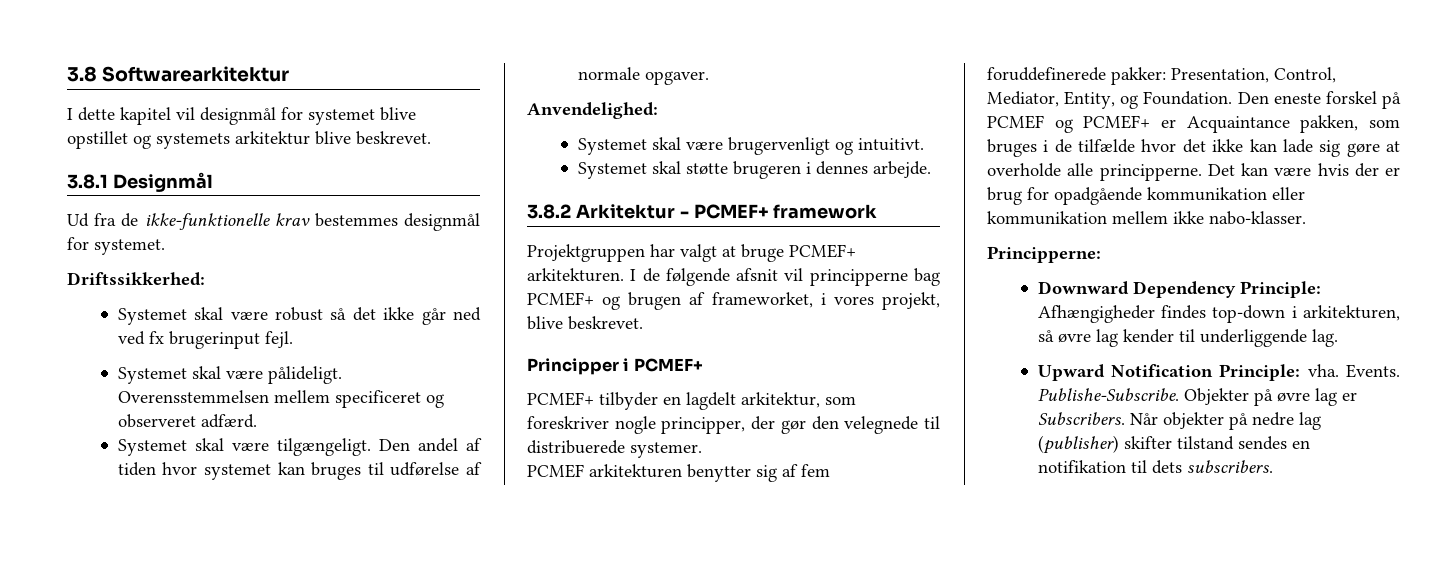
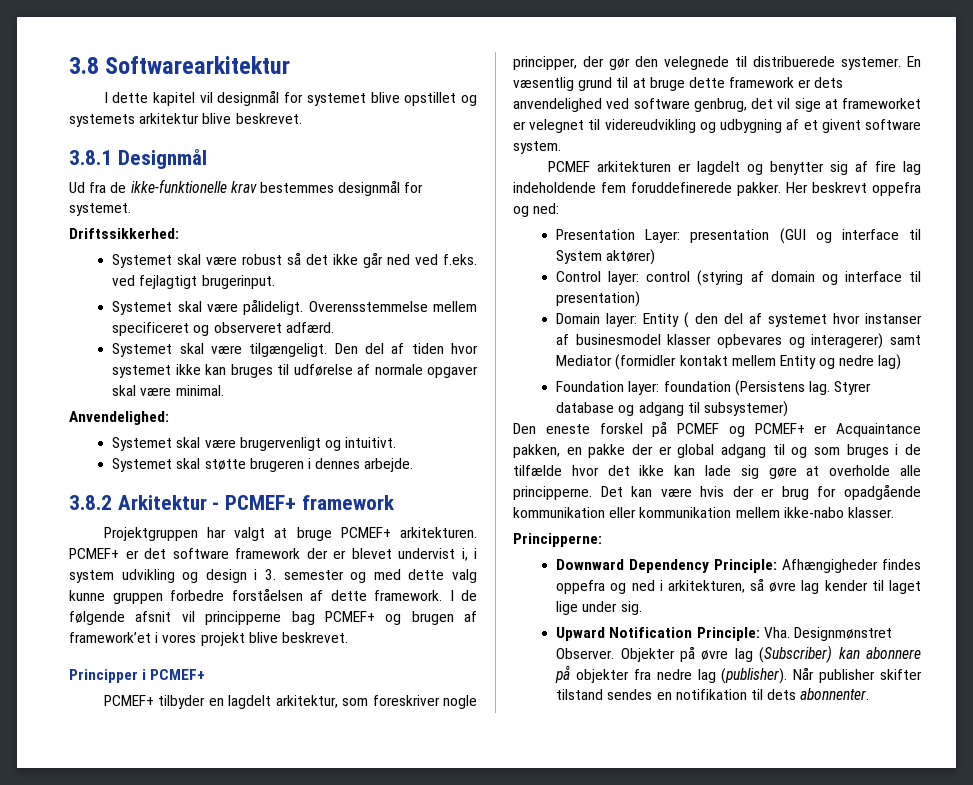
[148,331,293,349] fx brugerinput fejl. -> [443,254,478,265] [112,275,275,289] f.eks. ved fejlagtigt brugerinput.
[117,390,269,403] Overensstemmelsen -> [308,301,428,312] Overensstemmelse
[417,438,458,452] andel -> [364,343,384,354] del
(272, 472) none -> [175,364,201,375] ikke
[644,71,709,85] opgaver. -> [426,366,478,378] [112,385,224,396] opgaver skal være minimal.
(624, 275) none -> [69,548,477,561] [69,569,478,583] [69,588,442,604] PCMEF+ er det software framework der er blevet undervist i, i system udvikling og design i 3. semester og med dette valg kunne gruppen forbedre forståelsen af dette framework.
[711,292,813,308] frameworket, -> [69,632,151,643] framework’et
[882,292,940,310] projekt, -> [200,632,245,646] projekt
[527,464,830,482] [987,67,1336,85] [987,91,1233,109] // PCMEF arkitekturen benytter sig af fem foruddefinerede pakker: Presentation, Control, Mediator, Entity, og Foundation. -> [907,56,921,67] [513,77,844,91] [513,98,921,112] [513,119,921,133] [513,141,561,154] [547,161,921,175] [513,182,921,196] [513,203,560,217] [556,228,921,244] [556,249,656,265] [556,270,921,286] [556,291,641,307] [556,312,922,328] [556,333,921,349] [556,354,902,370] [556,380,872,396] [556,401,788,417] En væsentlig grund til at bruge dette framework er dets anvendelighed ved software genbrug, det vil sige at frameworket er velegnet til videreudvikling og udbygning af et givent software system. // PCMEF arkitekturen er lagdelt og benytter sig af fire lag indeholdende fem foruddefinerede pakker. Her beskrevt oppefra og ned: // Presentation Layer: presentation (GUI og interface til System aktører) // Control layer: control (styring af domain og interface til presentation) // Domain layer: Entity ( den del af systemet hvor instanser af businesmodel klasser opbevares og interagerer) samt Mediator (formidler kontakt mellem Entity og nedre lag) // Foundation layer: foundation (Persistens lag. Styrer database og adgang til subsystemer) //
(1359, 124) none -> [566,444,808,458] en pakke der er global adgang til og
[1173,211,1306,225] ikke nabo-klasser. -> [783,507,894,518] ikke-nabo klasser.
[1212,305,1286,323] top-down -> [556,580,655,594] oppefra og ned
[1199,329,1338,347] underliggende lag. -> [889,580,921,594] [556,601,642,615] laget lige under sig.
[1307,364,1400,378] [1037,388,1179,401] vha. Events. Publishe-Subscribe. -> [763,627,892,641] [556,648,615,659] Vha. Designmønstret Observer.
[1341,392,1357,401] [1037,412,1321,430] [1037,435,1119,454] er Subscribers. Når objekter på nedre lag (publisher) -> [759,645,921,663] [555,665,876,684] (Subscriber) kan abonnere på objekter fra nedre lag (publisher). Når publisher
[1186,460,1273,473] subscribers. -> [800,688,870,700] abonnenter.

